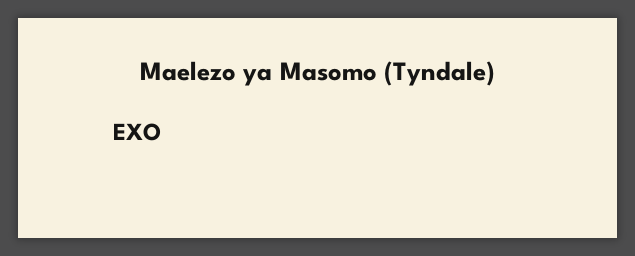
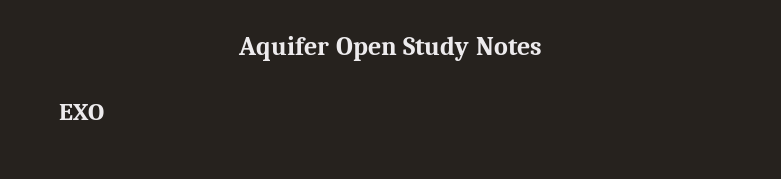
[140,61,495,86] Maelezo ya Masomo (Tyndale) -> [237,36,543,61] Aquifer Open Study Notes

